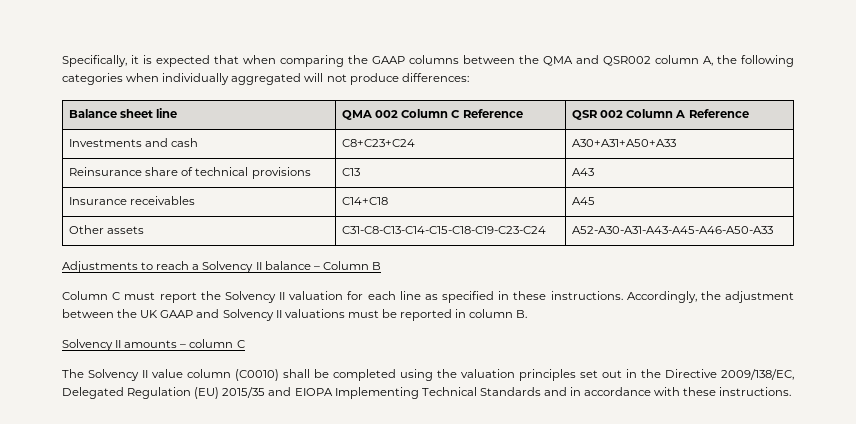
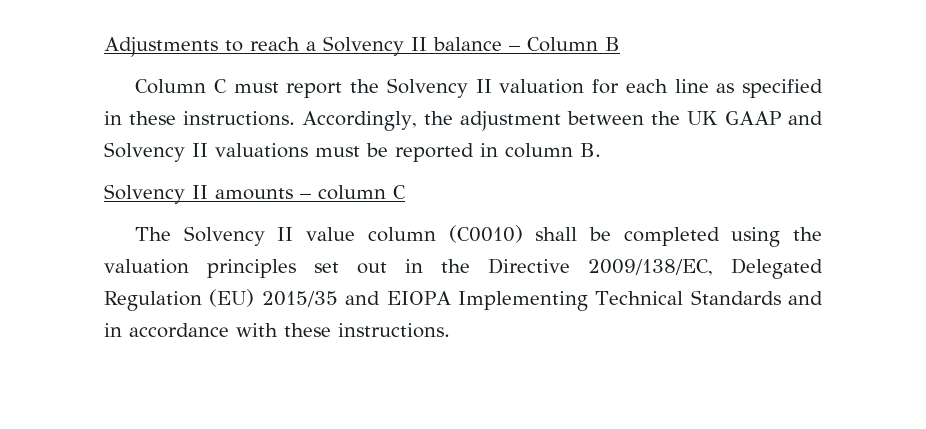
[62,55,794,67] [62,73,469,85] [69,108,178,118] [342,109,523,120] [572,109,749,120] [69,138,199,147] [342,139,416,147] [572,139,677,147] [69,167,311,179] [342,168,361,176] [572,168,595,176] [69,196,196,205] [342,197,389,205] [572,197,596,205] [69,225,145,234] [342,226,547,234] [572,226,774,234] Specifically, it is expected that when comparing the GAAP columns between the QMA and QSR002 column A, the following categories when individually aggregated will not produce differences: // Balance sheet line | QMA 002 Column C Reference | QSR 002 Column A Reference // Investments and cash | C8+C23+C24 | A30+A31+A50+A33 // Reinsurance share of technical provisions | C13 | A43 // Insurance receivables | C14+C18 | A45 // Other assets | C31-C8-C13-C14-C15-C18-C19-C23-C24 | A52-A30-A31-A43-A45-A46-A50-A33 // -> (104, 47) none

